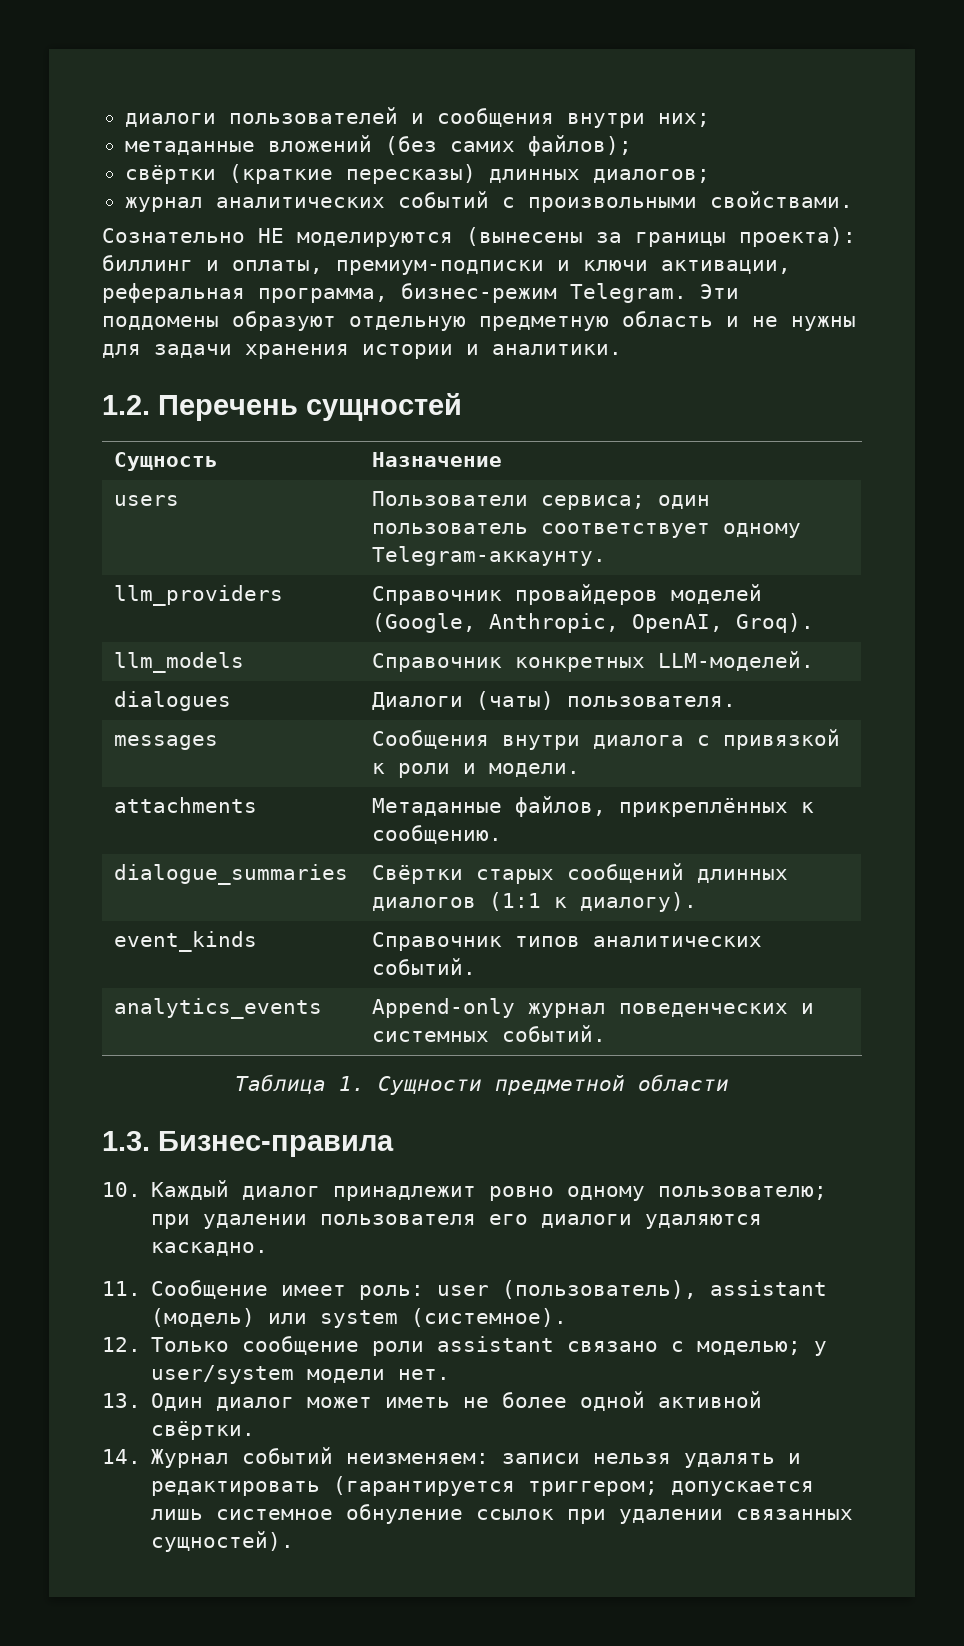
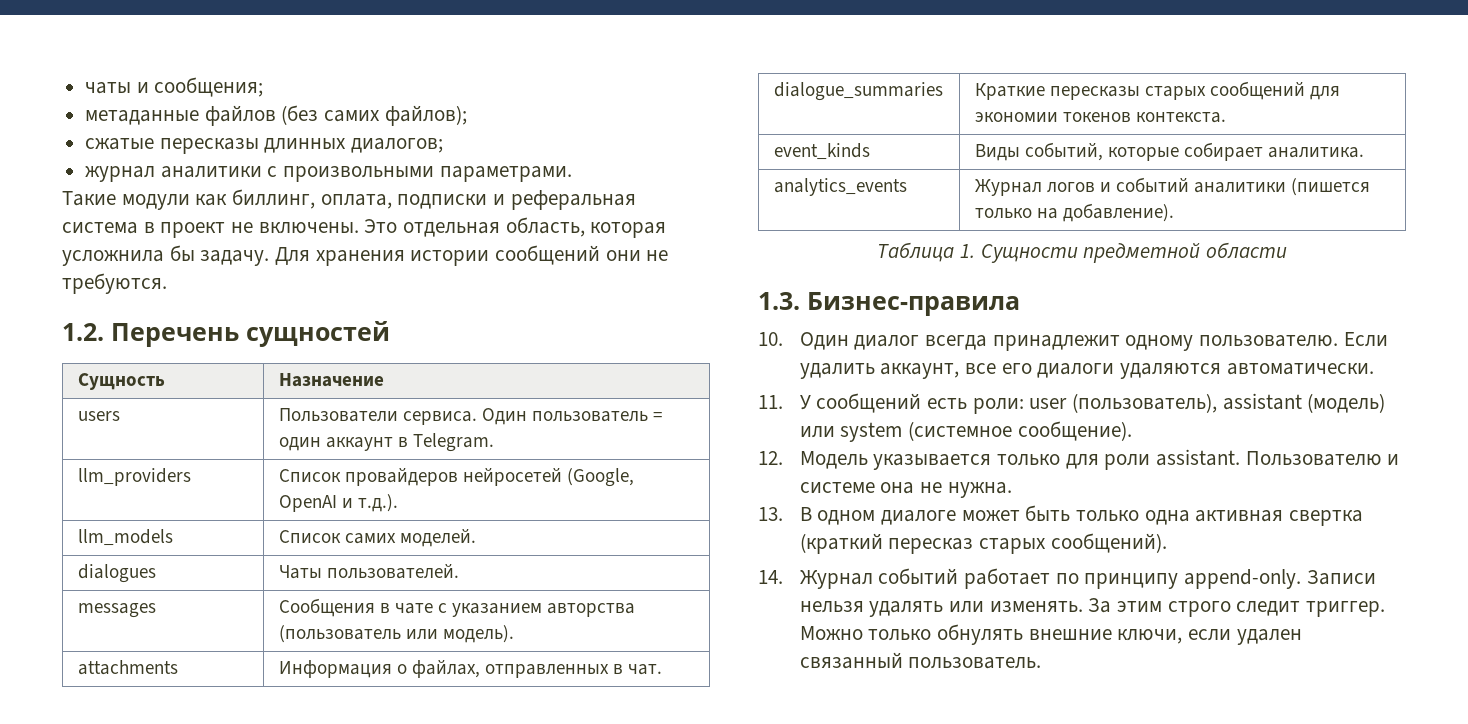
[124,107,710,128] диалоги пользователей и сообщения внутри них; -> [85,77,264,97] чаты и сообщения;
[267,135,372,152] вложений -> [204,105,276,126] файлов
[124,164,476,184] свёртки (краткие пересказы) -> [85,138,259,154] сжатые пересказы
[215,191,853,212] [102,227,856,247] [102,255,791,275] [102,283,739,303] [102,311,856,331] [102,344,622,359] аналитических событий с произвольными свойствами. // Сознательно НЕ моделируются (вынесены за границы проекта): биллинг и оплаты, премиум-подписки и ключи активации, реферальная программа, бизнес-режим Telegram. Эти поддомены образуют отдельную предметную область и не нужны для задачи хранения истории и аналитики. -> [160,166,572,182] [62,189,636,210] [62,217,667,238] [62,245,669,266] [62,273,167,294] аналитики с произвольными параметрами. // Такие модули как биллинг, оплата, подписки и реферальная система в проект не включены. Это отдельная область, которая усложнила бы задачу. Для хранения истории сообщений они не требуются.
[540,495,710,510] [371,523,801,538] [371,546,606,566] [113,585,283,606] [371,584,762,605] [371,613,814,633] [113,652,244,673] [371,651,814,672] [113,691,231,711] [371,691,736,710] [113,735,218,750] [371,729,840,750] [371,763,580,778] [113,797,257,813] [371,796,814,817] [371,825,502,844] [113,864,348,885] [371,863,788,884] [371,892,697,912] [113,931,257,952] [371,932,762,951] [371,958,476,975] [113,998,322,1019] [371,998,814,1018] [371,1025,606,1042] сервиса; один пользователь соответствует одному Telegram-аккаунту. // llm_providers | Справочник провайдеров моделей (Google, Anthropic, OpenAI, Groq). // llm_models | Справочник конкретных LLM-моделей. // dialogues | Диалоги (чаты) пользователя. // messages | Сообщения внутри диалога с привязкой к роли и модели. // attachments | Метаданные файлов, прикреплённых к сообщению. // dialogue_summaries | Свёртки старых сообщений длинных диалогов (1:1 к диалогу). // event_kinds | Справочник типов аналитических событий. // analytics_events | Append-only журнал поведенческих и системных событий. -> [402,408,663,425] [278,433,495,452] [77,468,191,486] [278,468,635,487] [278,494,399,512] [77,529,173,546] [278,529,477,547] [77,564,156,583] [278,564,459,579] [77,603,156,618] [278,598,636,617] [278,625,515,643] [77,660,178,675] [278,660,663,678] [773,82,943,101] [974,81,1341,100] [974,112,1227,123] [773,143,870,160] [974,142,1365,161] [773,178,907,196] [974,177,1371,196] [974,203,1175,222] сервиса. Один пользователь = один аккаунт в Telegram. // llm_providers | Список провайдеров нейросетей (Google, OpenAI и т.д.). // llm_models | Список самих моделей. // dialogues | Чаты пользователей. // messages | Сообщения в чате с указанием авторства (пользователь или модель). // attachments | Информация о файлах, отправленных в чат. // dialogue_summaries | Краткие пересказы старых сообщений для экономии токенов контекста. // event_kinds | Виды событий, которые собирает аналитика. // analytics_events | Журнал логов и событий аналитики (пишется только на добавление).
[151,1180,828,1201] [151,1214,477,1229] Каждый диалог принадлежит ровно одному пользователю; при удалении пользователя -> [799,332,1388,351] [799,363,996,379] Один диалог всегда принадлежит одному пользователю. Если удалить аккаунт, все
[151,1242,269,1256] каскадно. -> [1226,363,1374,375] автоматически.
[151,1280,425,1300] Сообщение имеет роль: -> [799,393,1024,414] У сообщений есть роли:
[411,1308,568,1327] (системное). -> [907,421,1132,441] (системное сообщение).
[151,1336,828,1356] [151,1365,451,1384] [102,1391,763,1411] [151,1421,256,1440] [102,1447,802,1468] [151,1476,815,1496] [151,1504,854,1524] [151,1531,295,1552] Только сообщение роли assistant связано с моделью; у user/system модели нет. // 13. Один диалог может иметь не более одной активной свёртки. // 14. Журнал событий неизменяем: записи нельзя удалять и редактировать (гарантируется триггером; допускается лишь системное обнуление ссылок при удалении связанных сущностей). -> [799,449,1400,470] [799,482,1012,498] [758,505,1363,526] [799,533,1167,554] [758,568,1376,589] [799,598,1385,617] [799,624,1302,645] [799,652,1042,669] Модель указывается только для роли assistant. Пользователю и системе она не нужна. // 13. В одном диалоге может быть только одна активная свертка (краткий пересказ старых сообщений). // 14. Журнал событий работает по принципу append-only. Записи нельзя удалять или изменять. За этим строго следит триггер. Можно только обнулять внешние ключи, если удален связанный пользователь.

